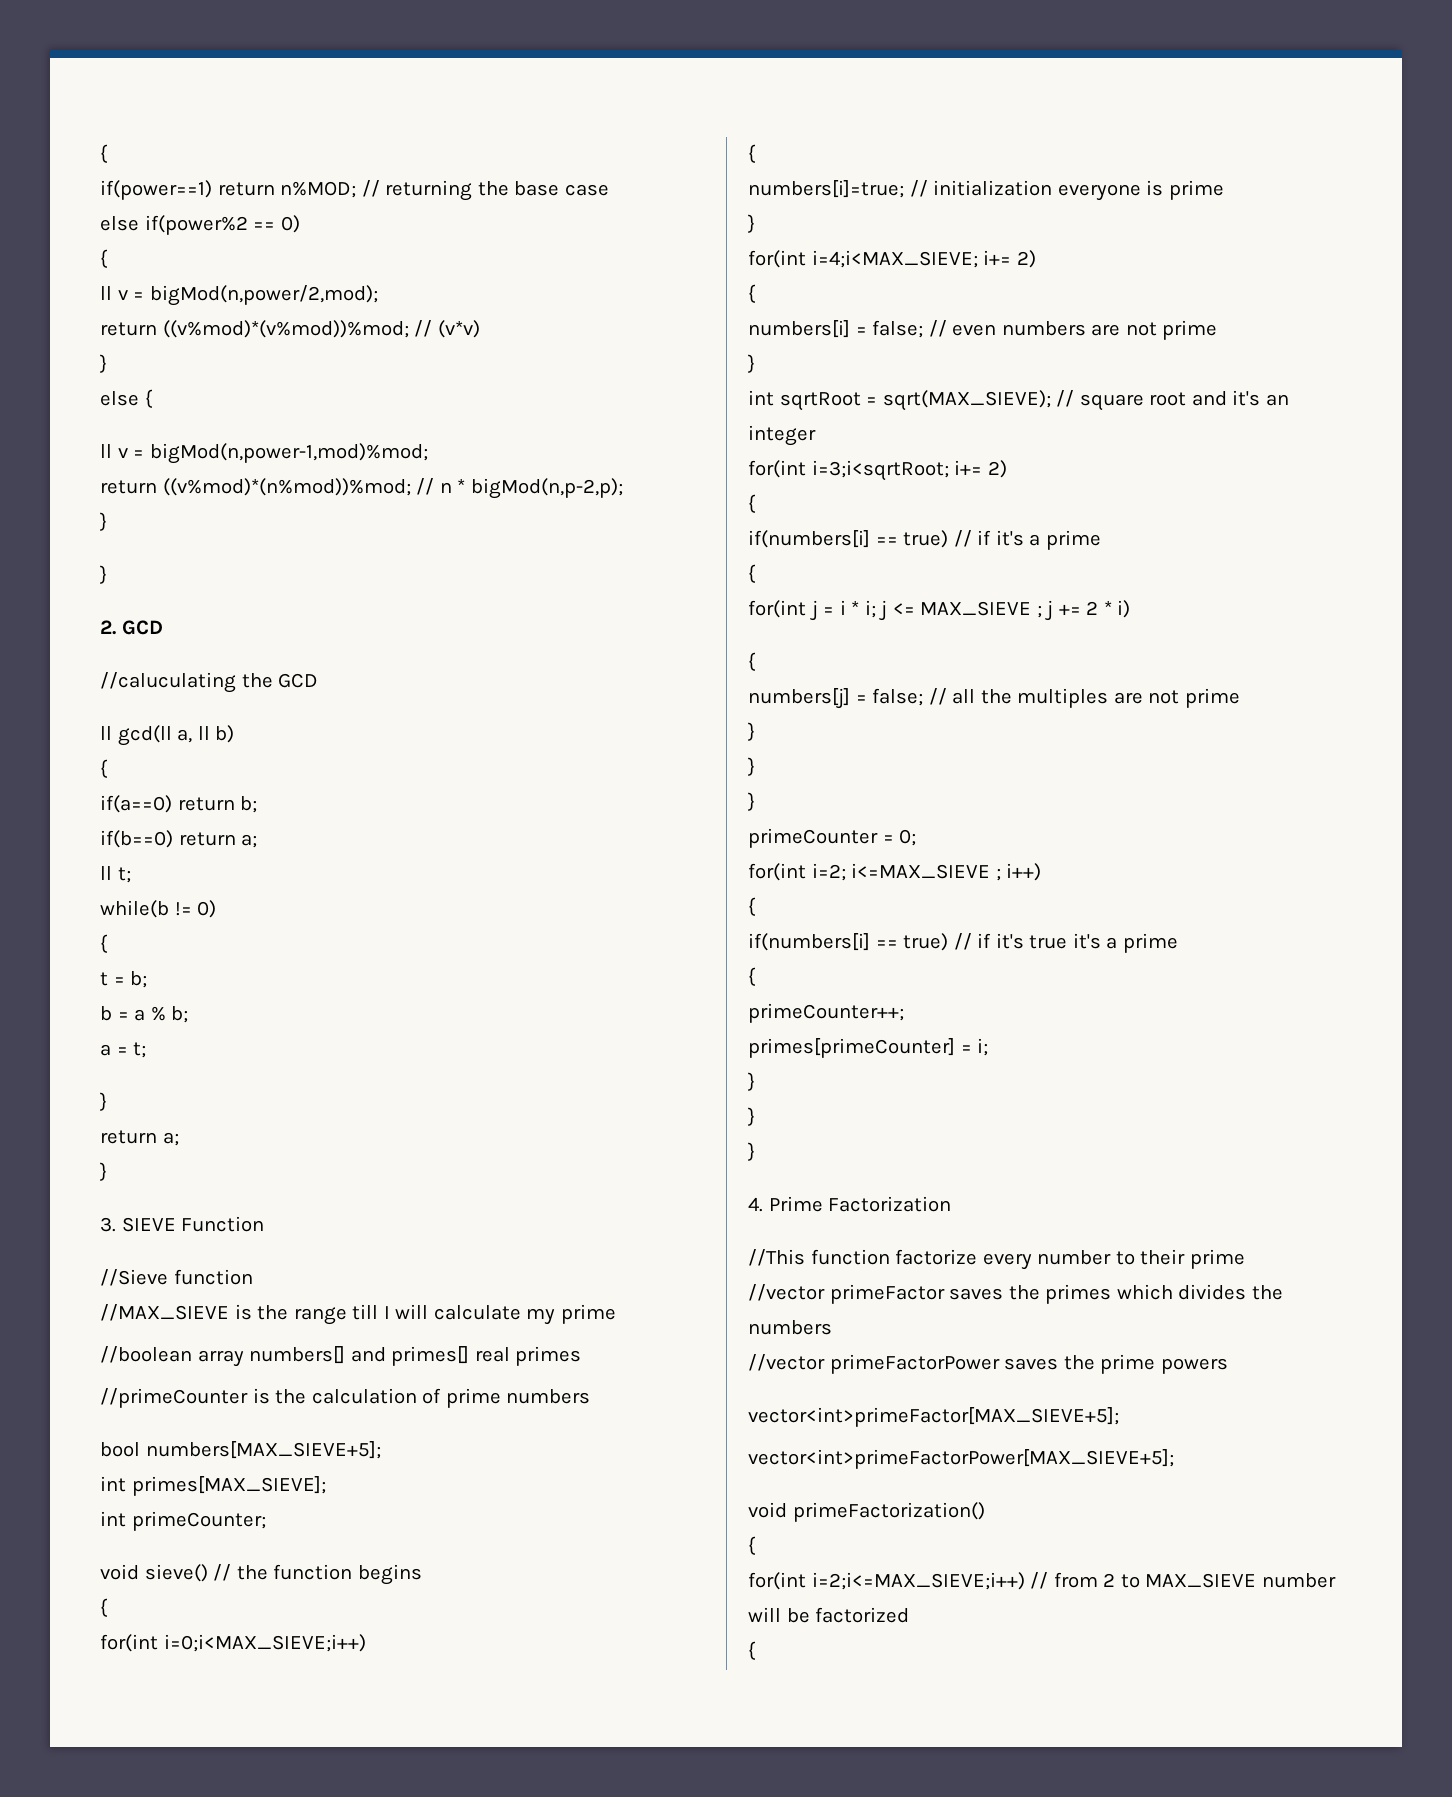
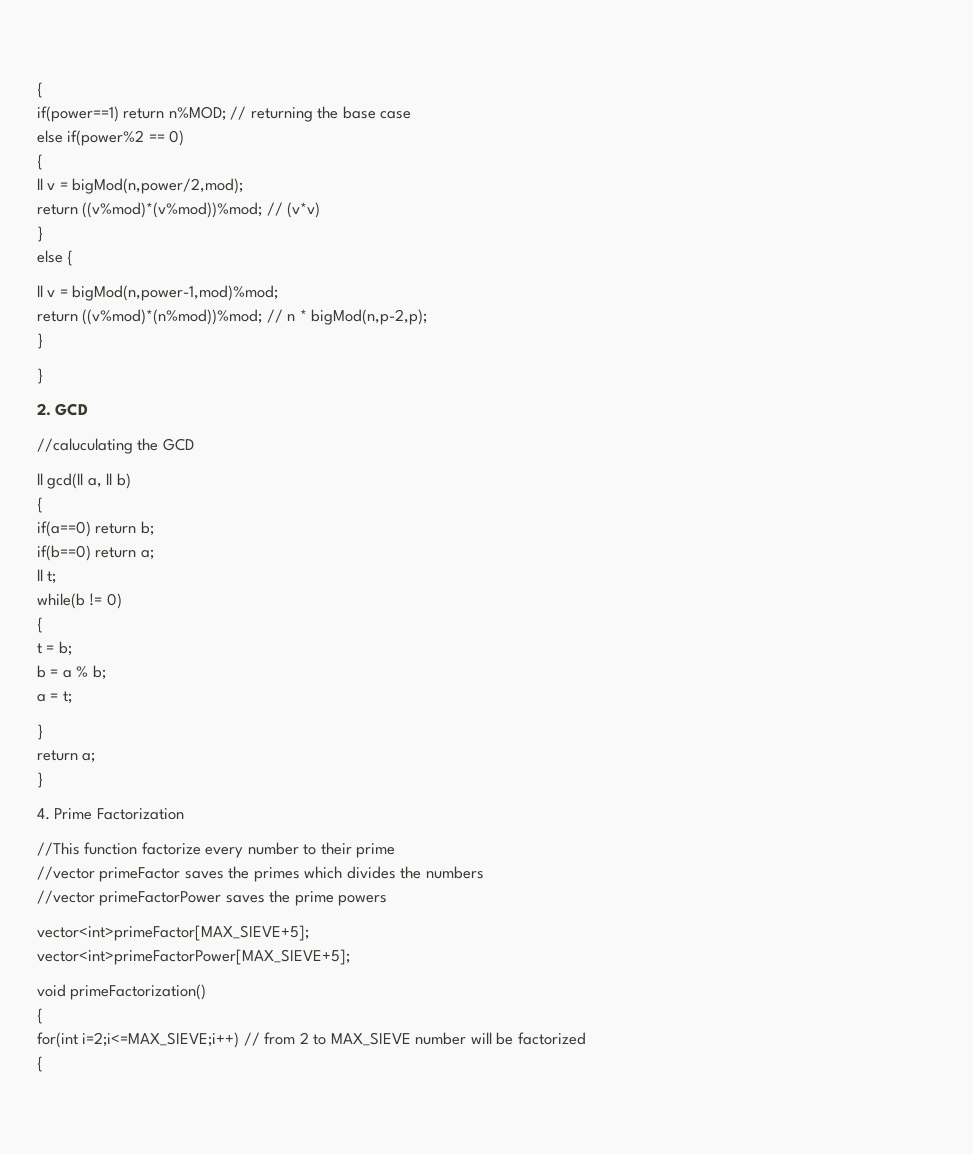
[100,1216,265,1232] [100,1269,253,1286] [100,1304,616,1325] [100,1346,582,1367] [100,1388,591,1408] [100,1441,381,1459] [100,1476,326,1496] [100,1511,266,1531] [100,1564,422,1585] [100,1598,107,1617] [100,1634,366,1652] [748,144,755,163] [748,180,1224,201] [748,214,755,233] [748,250,1036,268] [748,284,755,303] [748,320,1218,340] [748,354,755,373] [748,390,1289,411] [748,425,816,446] [748,460,1007,481] [748,494,755,513] [748,530,1101,550] [748,564,755,583] [748,600,1131,621] [748,652,755,671] [748,688,1240,709] [748,722,755,741] [748,757,755,776] [748,792,755,811] [748,828,917,848] [748,863,1042,881] [748,897,755,916] [748,933,1178,953] [748,967,755,986] [748,1003,904,1023] [748,1038,989,1058] [748,1072,755,1091] [748,1107,755,1126] [748,1142,755,1161] // 3. SIEVE Function // //Sieve function // //MAX_SIEVE is the range till I will calculate my prime // //boolean array numbers[] and primes[] real primes // //primeCounter is the calculation of prime numbers // bool numbers[MAX_SIEVE+5]; // int primes[MAX_SIEVE]; // int primeCounter; // void sieve() // the function begins // { // for(int i=0;i<MAX_SIEVE;i++) // { // numbers[i]=true; // initialization everyone is prime // } // for(int i=4;i<MAX_SIEVE; i+= 2) // { // numbers[i] = false; // even numbers are not prime // } // int sqrtRoot = sqrt(MAX_SIEVE); // square root and it's an integer // for(int i=3;i<sqrtRoot; i+= 2) // { // if(numbers[i] == true) // if it's a prime // { // for(int j = i * i; j <= MAX_SIEVE ; j += 2 * i) // { // numbers[j] = false; // all the multiples are not prime // } // } // } // primeCounter = 0; // for(int i=2; i<=MAX_SIEVE ; i++) // { // if(numbers[i] == true) // if it's true it's a prime // { // primeCounter++; // primes[primeCounter] = i; // } // } // } -> (43, 780) none

